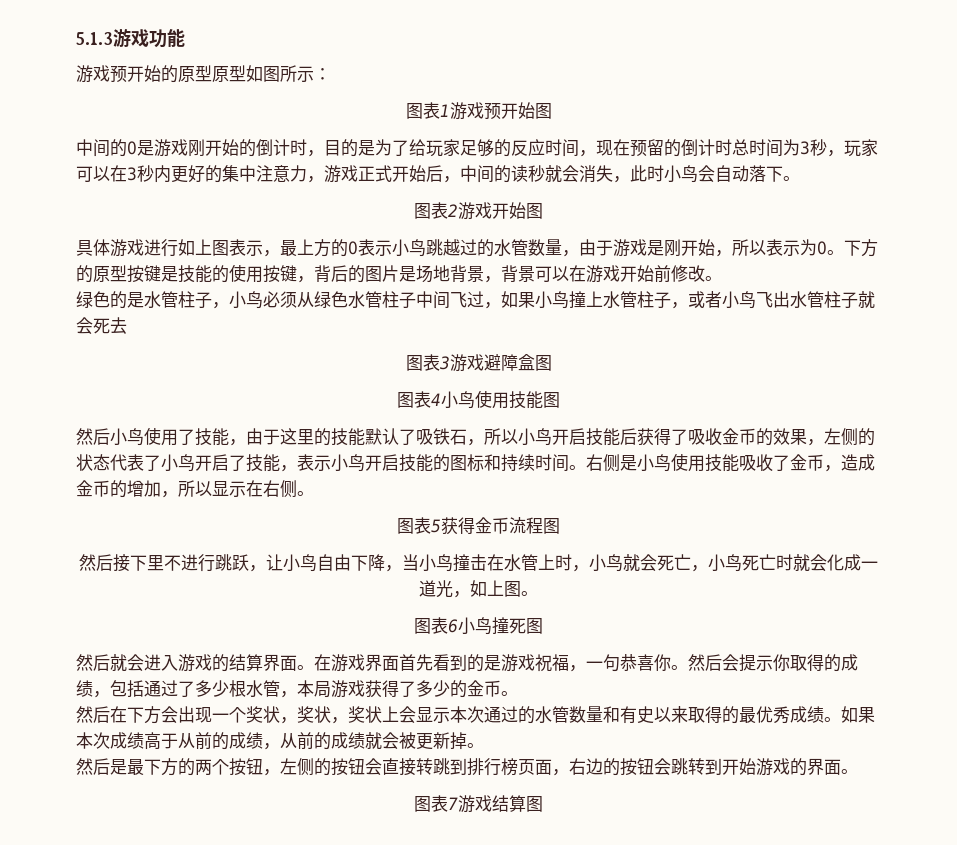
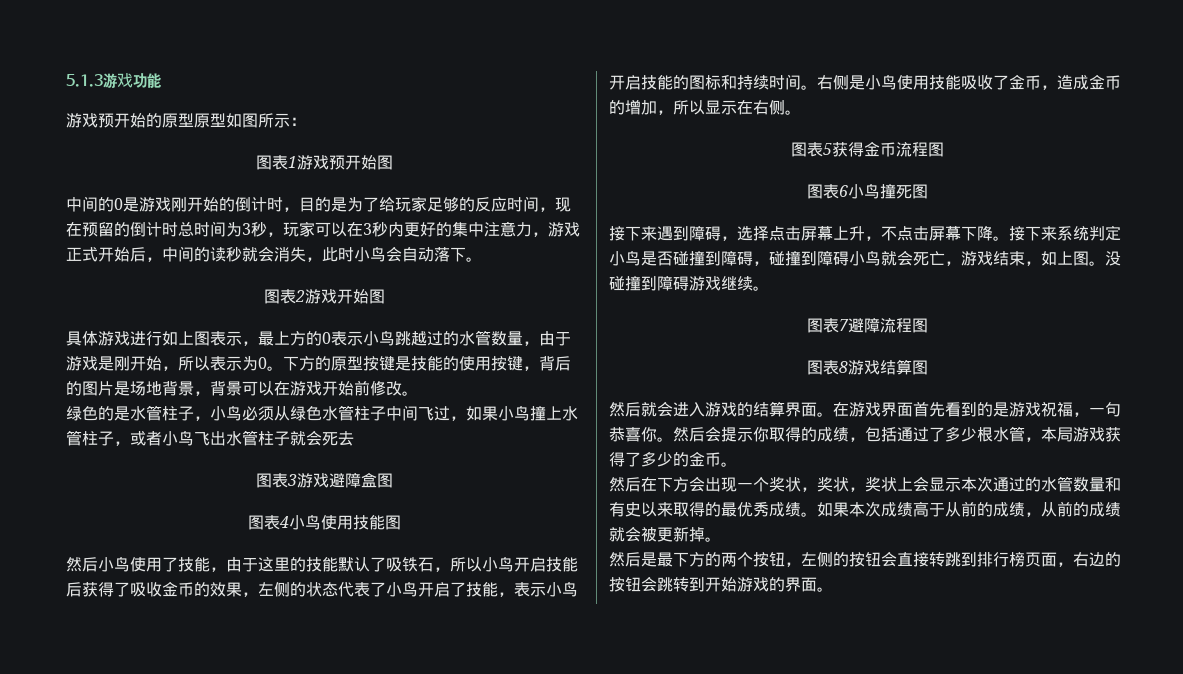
[79,554,878,572] [419,580,538,598] [414,617,526,635] 然后接下里不进行跳跃，让小鸟自由下降，当小鸟撞击在水管上时，小鸟就会死亡，小鸟死亡时就会化成一道光，如上图。 // 图表6小鸟撞死 -> [807,183,928,199] [609,225,1121,241] [609,250,1121,266] [609,275,769,291] [807,317,928,333] [807,359,912,375] 图表6小鸟撞死图 // 接下来遇到障碍，选择点击屏幕上升，不点击屏幕下降。接下来系统判定小鸟是否碰撞到障碍，碰撞到障碍小鸟就会死亡，游戏结束，如上图。没碰撞到障碍游戏继续。 // 图表7避障流程图 // 图表8游戏结算
[414,795,543,813] // 图表7游戏结算图 -> (833, 589) none

